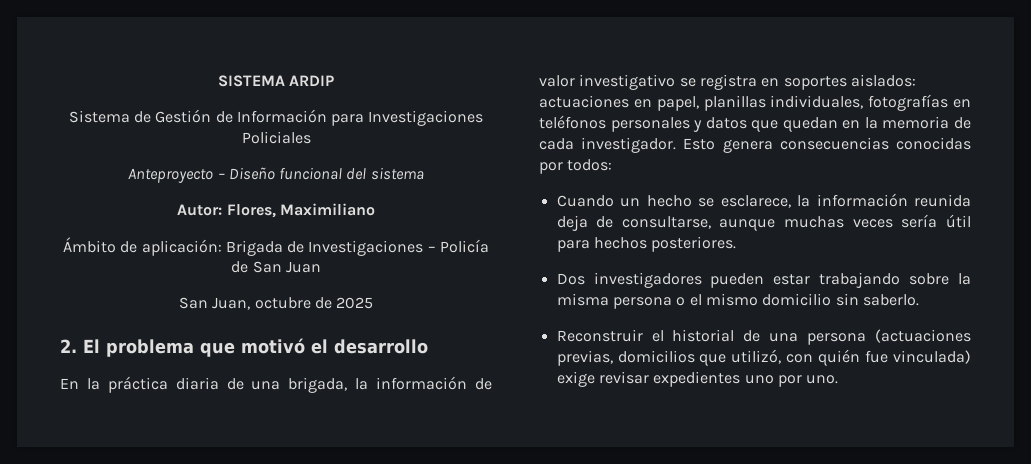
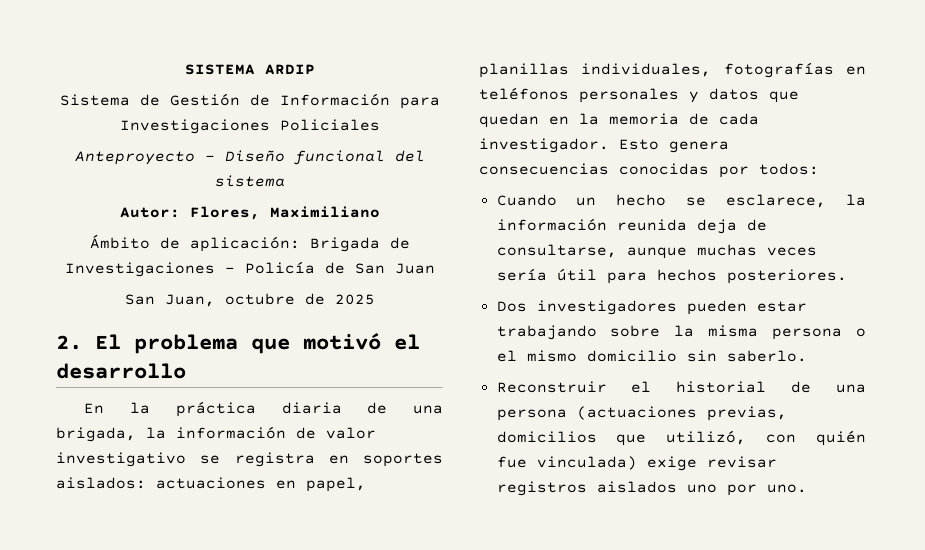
[653,371,741,387] expedientes -> [496,481,677,496] registros aislados

